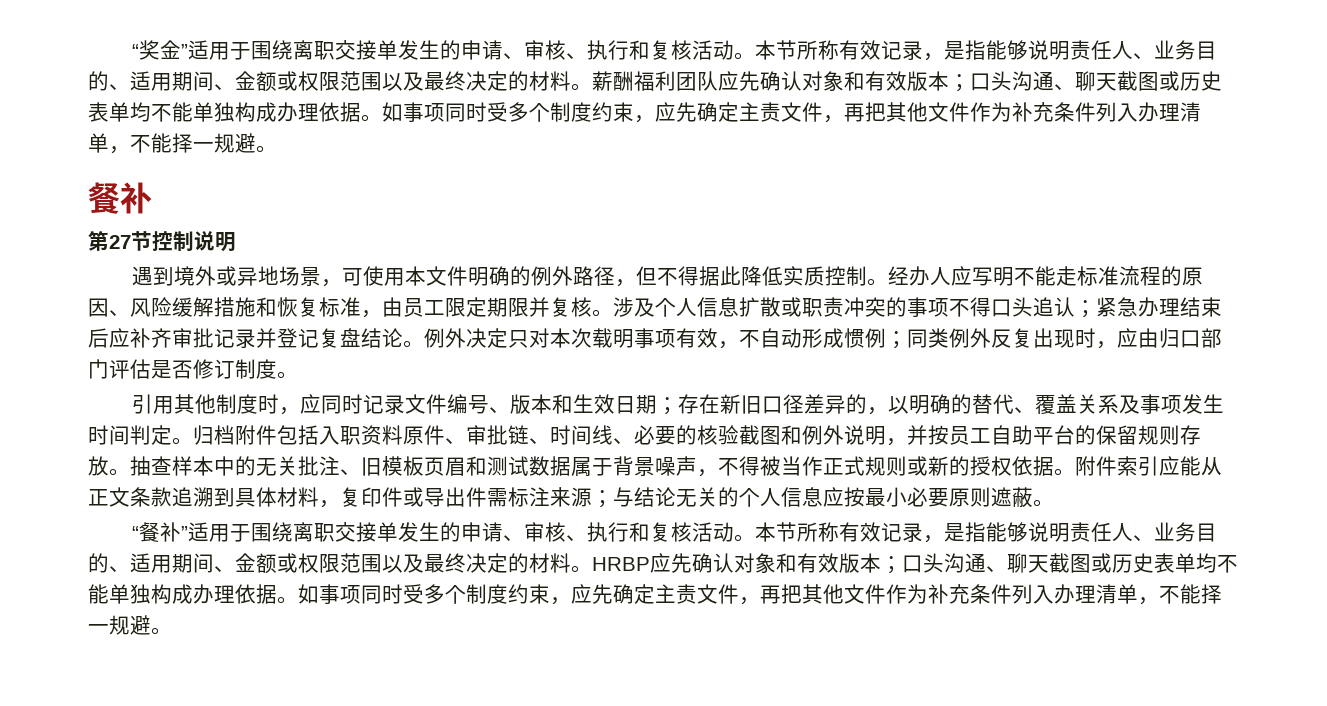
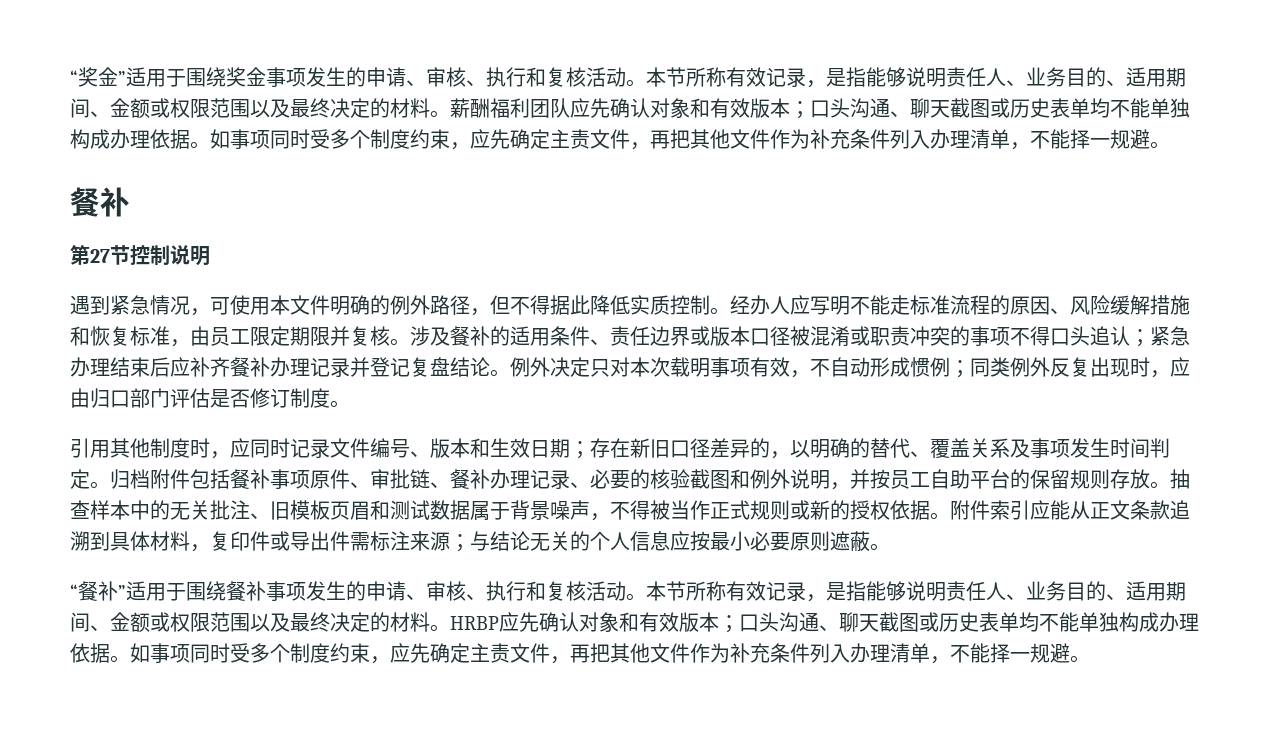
[293,40,399,60] 离职交接单 -> [226,67,306,87] 奖金事项
[174,266,322,286] 境外或异地场景 -> [110,295,190,315] 紧急情况
[655,297,781,317] 个人信息扩散 -> [450,326,850,347] 餐补的适用条件、责任边界或版本口径被混淆
[172,328,214,348] 审批 -> [230,357,310,377] 餐补办理
[319,425,403,445] 入职资料 -> [230,469,310,489] 餐补事项
[550,425,613,445] 时间线 -> [450,469,570,489] 餐补办理记录
[293,522,399,542] 离职交接单 -> [226,581,306,601] 餐补事项

